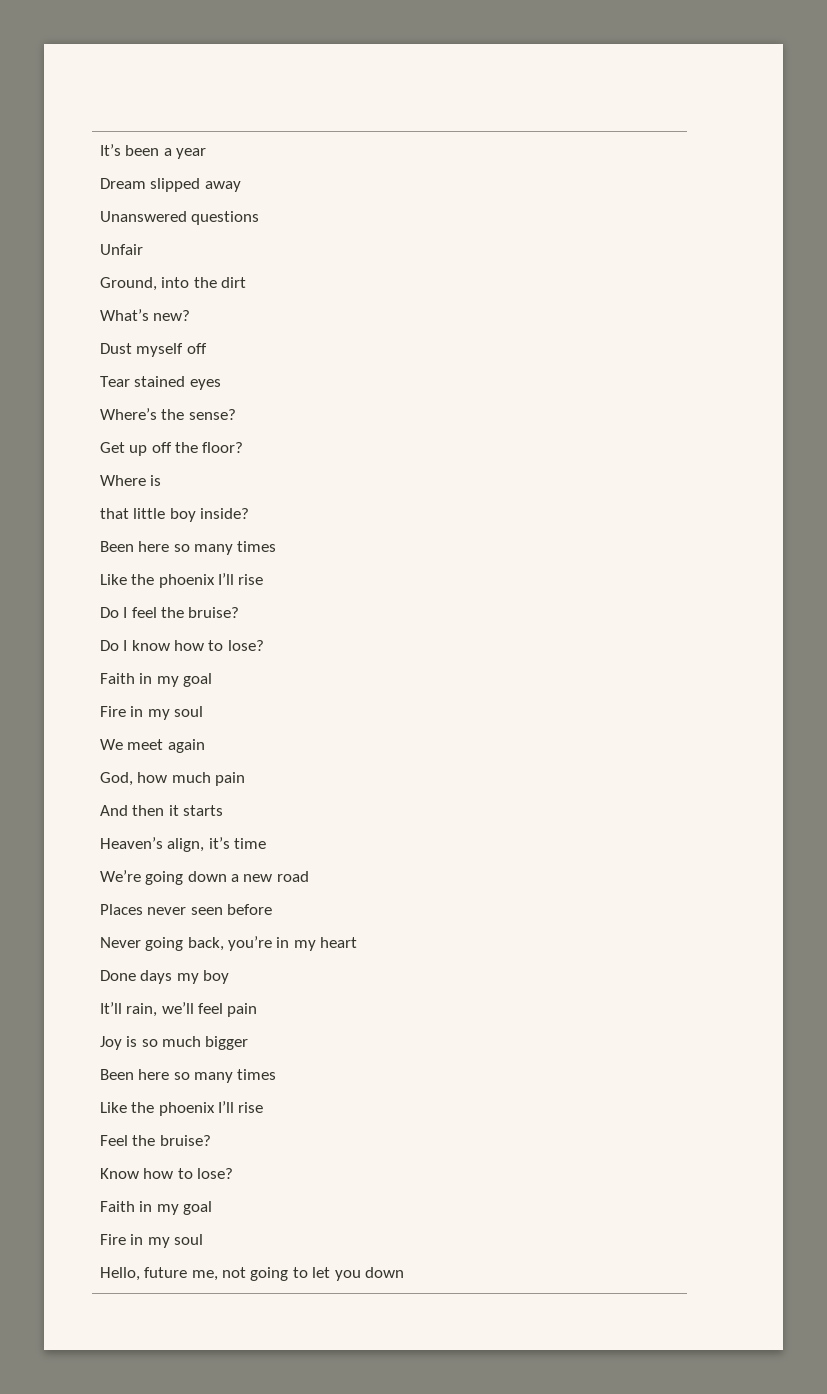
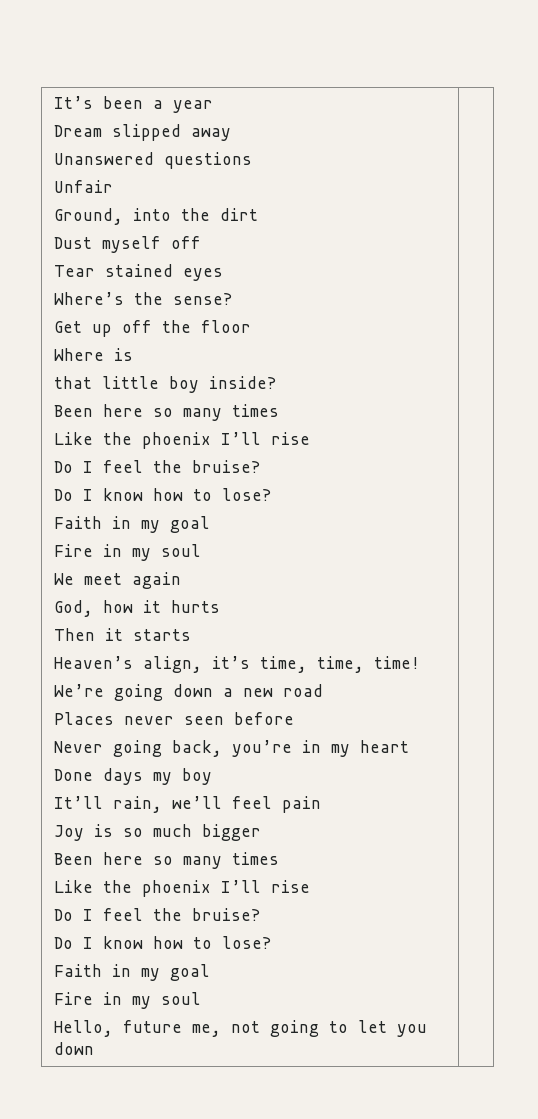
[99,309,191,321] // What’s new? -> (258, 214) none
[202,442,244,453] floor? -> [200,320,251,333] floor
[171,772,246,786] [99,805,165,816] much pain // And then -> [142,600,220,613] [53,628,95,641] it hurts // Then
[234,838,267,849] time -> [259,656,420,673] time, time, time!
[99,1135,211,1146] [99,1168,139,1179] Feel the bruise? // Know -> [53,908,260,921] [53,936,143,949] Do I feel the bruise? // Do I know

